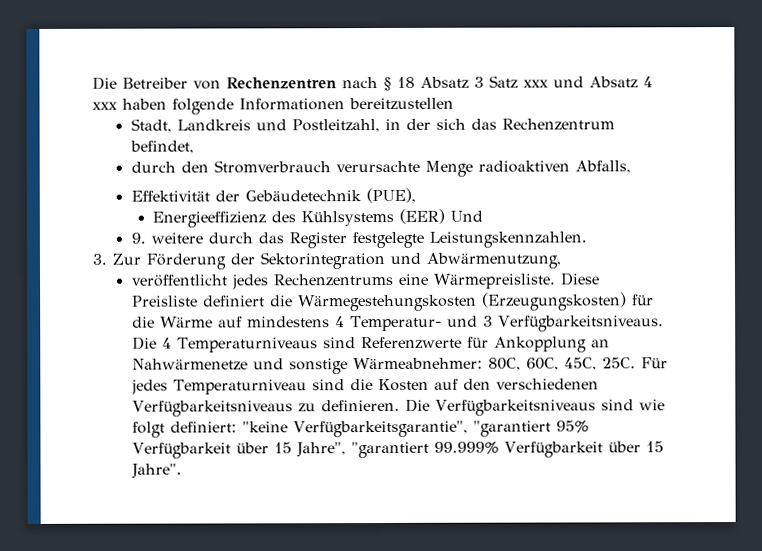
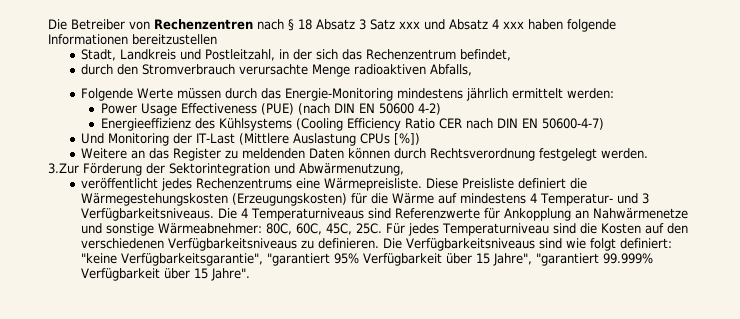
[130,187,416,204] [151,208,483,228] [130,231,587,249] [92,253,141,265] Effektivität der Gebäudetechnik (PUE), // Energieeffizienz des Kühlsystems (EER) Und // 9. weitere durch das Register festgelegte Leistungskennzahlen. // 3. Zur -> [81,88,615,101] [100,103,441,116] [100,118,604,131] [81,133,421,146] [81,148,649,161] [48,163,79,174] Folgende Werte müssen durch das Energie-Monitoring mindestens jährlich ermittelt werden: // Power Usage Effectiveness (PUE) (nach DIN EN 50600 4-2) // Energieeffizienz des Kühlsystems (Cooling Efficiency Ratio CER nach DIN EN 50600-4-7) // Und Monitoring der IT-Last (Mittlere Auslastung CPUs [%]) // Weitere an das Register zu meldenden Daten können durch Rechtsverordnung festgelegt werden. // 3.Zur

